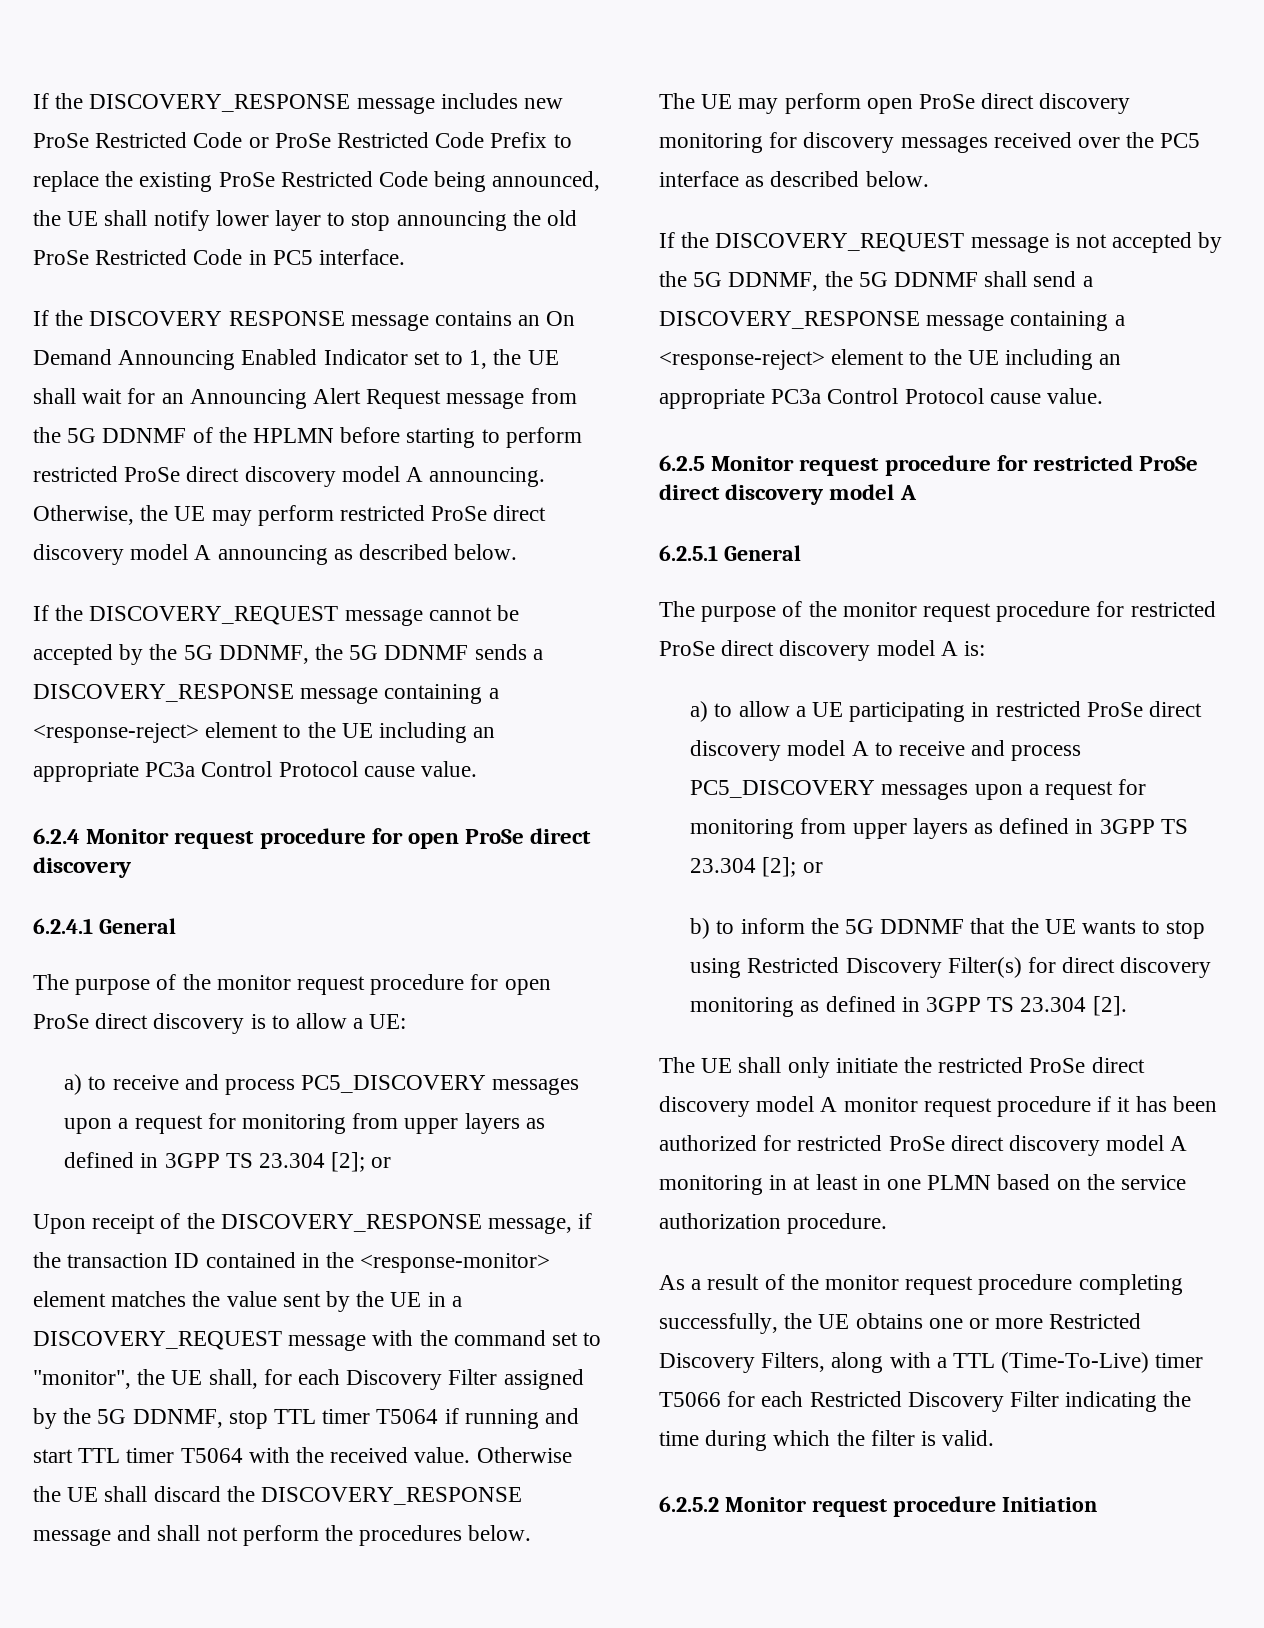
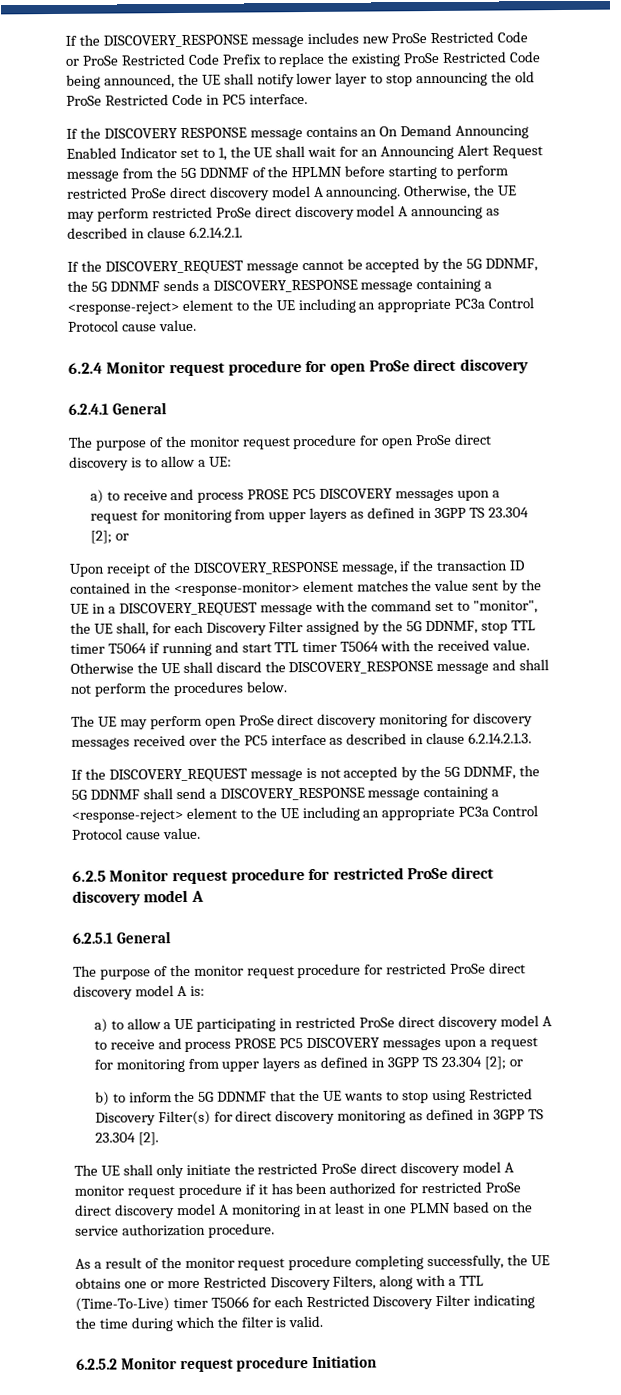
[454,544,518,560] below. -> [130,226,243,239] in clause 6.2.14.2.1.
[301,1075,487,1093] PC5_DISCOVERY -> [247,488,394,500] PROSE PC5 DISCOVERY
[865,171,929,187] below. -> [410,732,533,745] in clause 6.2.14.2.1.3.
[690,780,876,798] PC5_DISCOVERY -> [234,1037,381,1049] PROSE PC5 DISCOVERY

